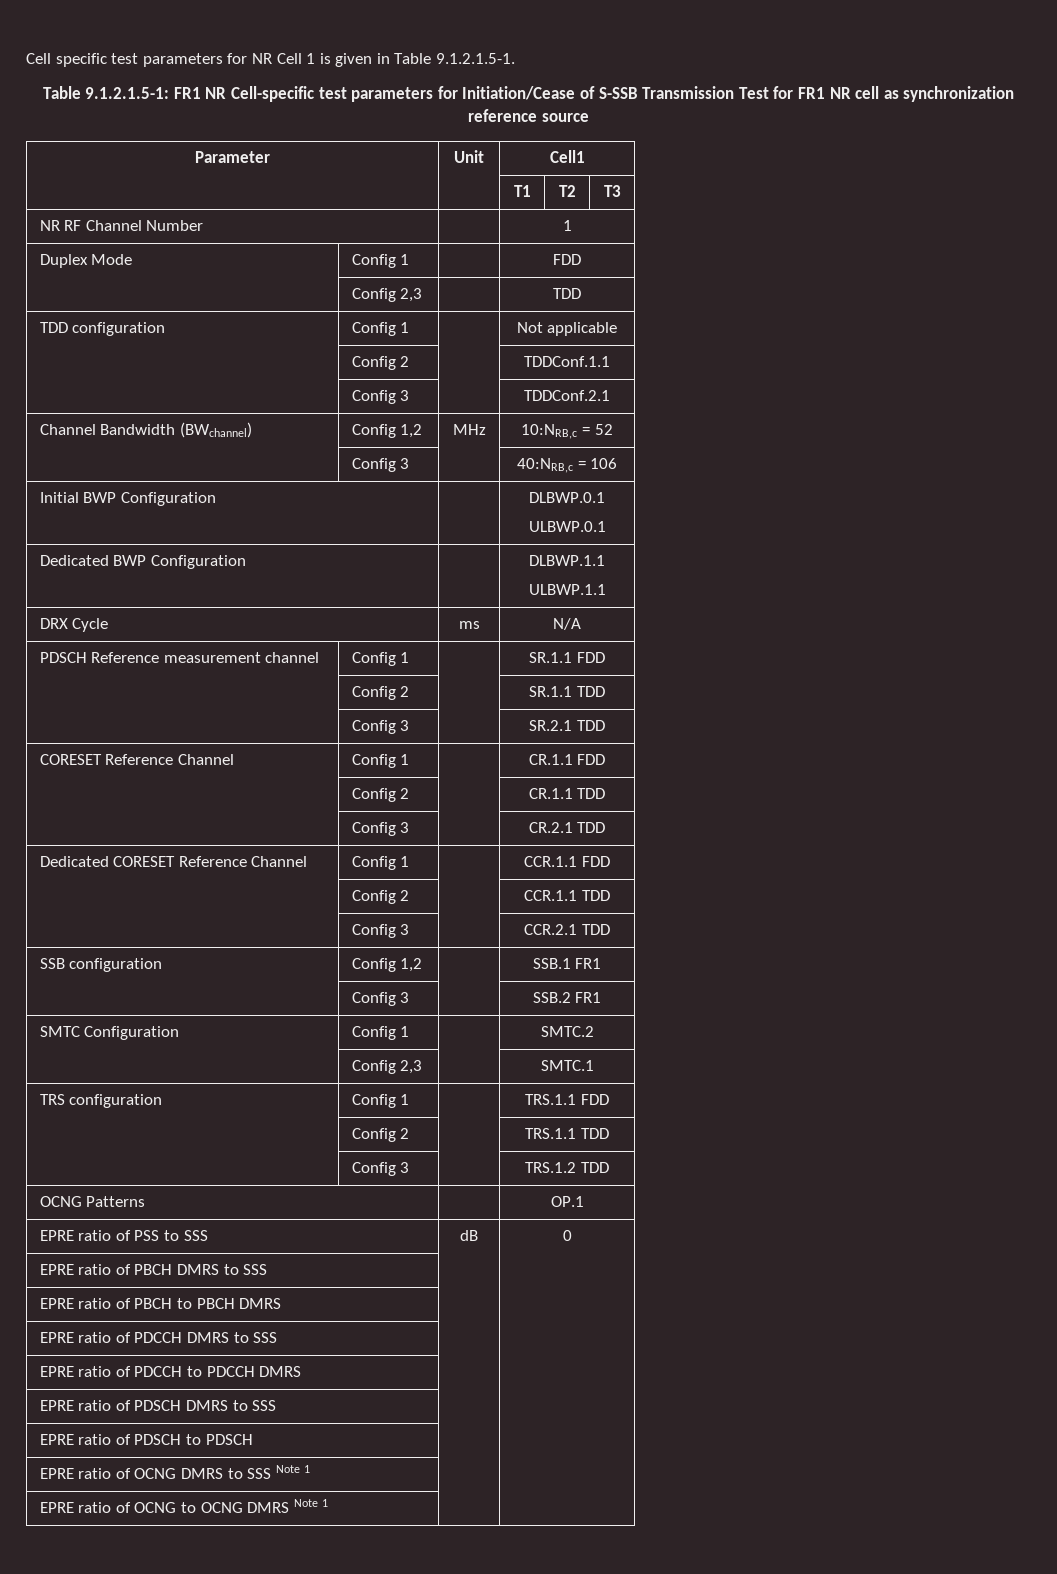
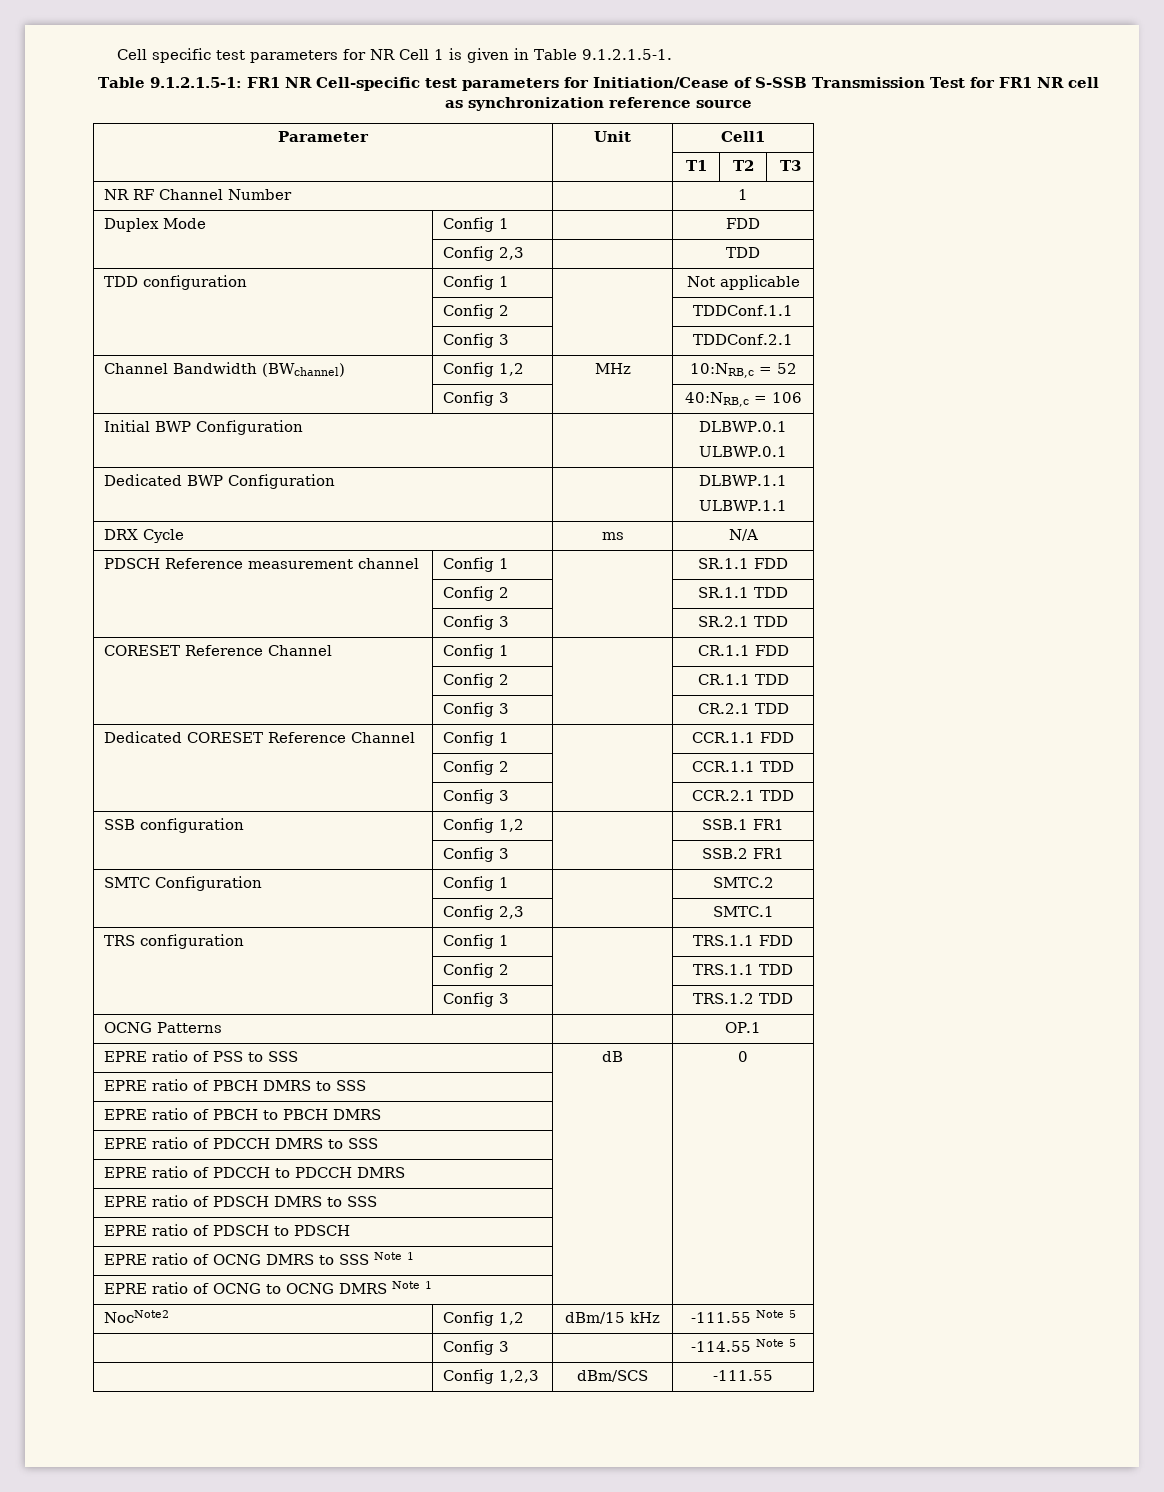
(329, 1503) none -> [104,1310,170,1323] [443,1311,525,1326] [565,1312,661,1324] [690,1310,796,1323] [443,1340,510,1355] [690,1339,796,1352] [443,1369,540,1384] [577,1370,648,1382] [713,1370,774,1381] // NocNote2 | Config 1,2 | dBm/15 kHz | -111.55 Note 5 // | Config 3 | | -114.55 Note 5 // | Config 1,2,3 | dBm/SCS | -111.55

